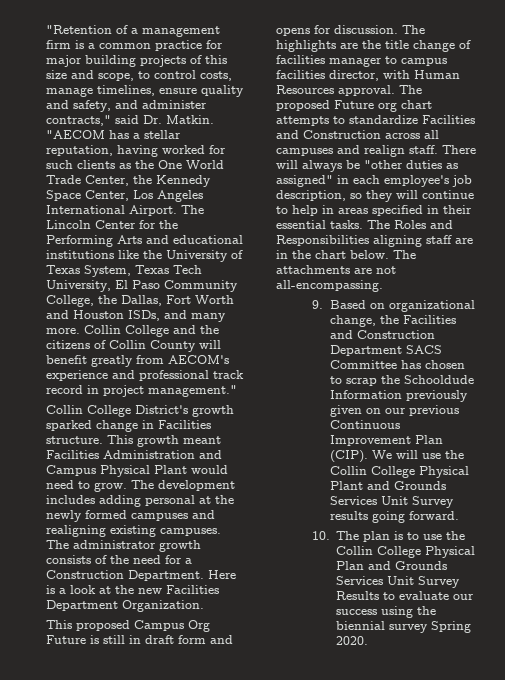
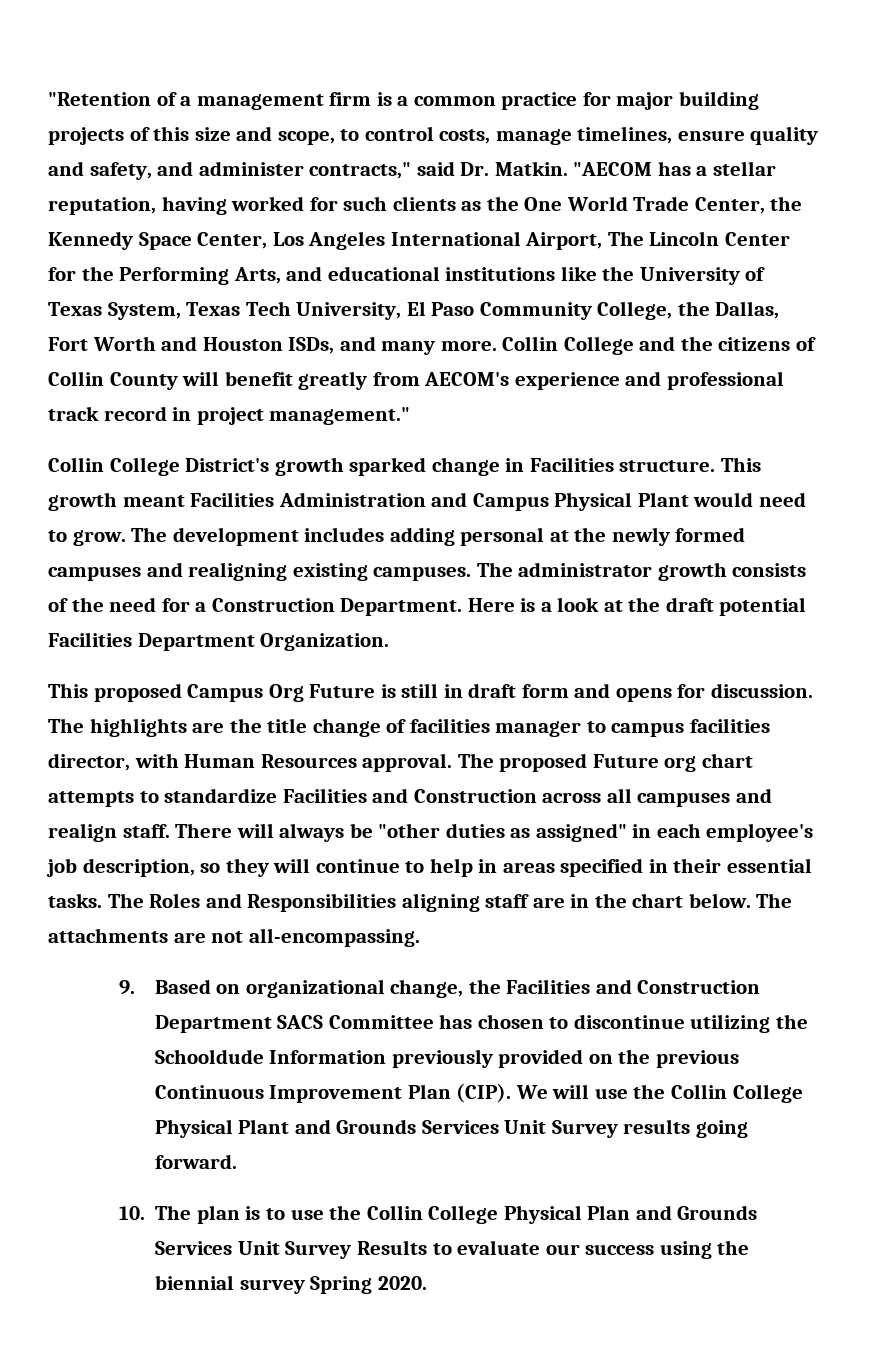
[129,205,177,216] Airport. -> [525,232,603,250] Airport,
[117,235,142,244] Arts -> [233,267,281,284] Arts,
[138,588,162,594] new -> [665,597,807,616] draft potential
[346,378,378,386] scrap -> [573,1014,771,1033] discontinue utilizing
[330,405,407,417] given on our -> [498,1049,651,1068] provided on the

